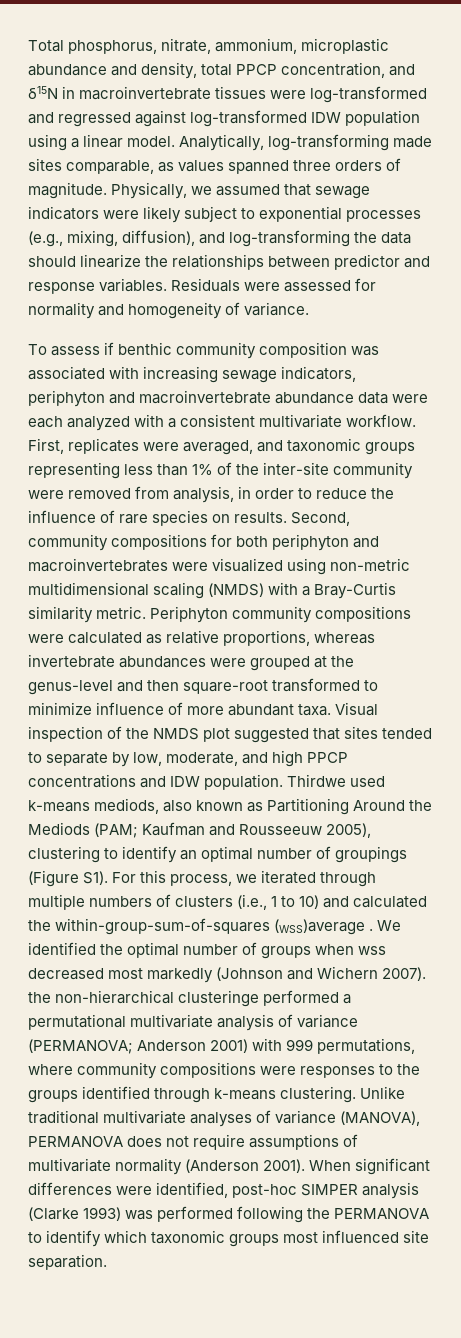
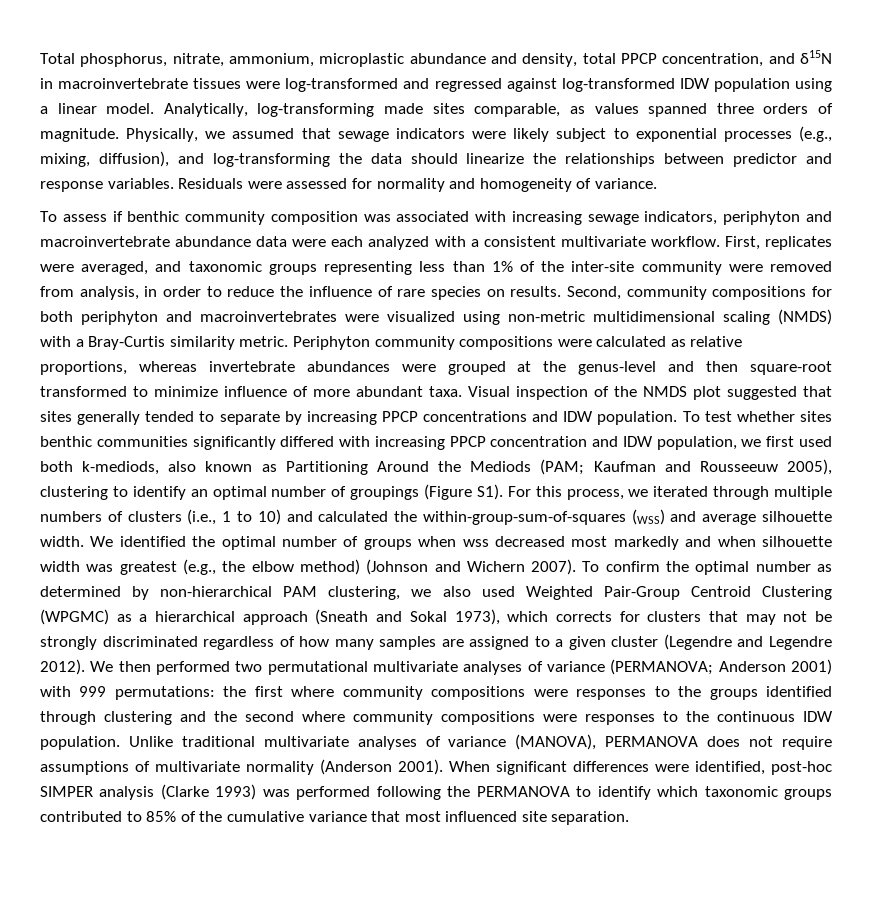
(379, 732) none -> [77,411,141,425] generally
[133,750,304,767] low, moderate, and high -> [306,411,377,425] increasing
[287,774,386,787] [28,798,160,814] Thirdwe used k-means mediods, -> [682,411,832,422] [40,436,832,450] [40,461,160,475] To test whether sites benthic communities significantly differed with increasing PPCP concentration and IDW population, we first used both k-mediods,
[274,919,374,935] (WSS)average . -> [631,509,833,525] [40,536,84,547] (WSS) and average silhouette width.
[216,966,427,981] [28,990,352,1007] (Johnson and Wichern 2007). the non-hierarchical clusteringe performed a -> [685,536,832,547] [40,559,832,575] [40,586,832,600] [40,609,832,625] [40,634,832,650] [40,659,263,675] and when silhouette width was greatest (e.g., the elbow method) (Johnson and Wichern 2007). To confirm the optimal number as determined by non-hierarchical PAM clustering, we also used Weighted Pair-Group Centroid Clustering (WPGMC) as a hierarchical approach (Sneath and Sokal 1973), which corrects for clusters that may not be strongly discriminated regardless of how many samples are assigned to a given cluster (Legendre and Legendre 2012). We then performed two
[217,1014,275,1031] analysis -> [463,661,523,675] analyses
[317,1038,416,1054] permutations, -> [114,686,283,700] permutations: the first
[214,1086,357,1103] k-means clustering. -> [104,711,833,725] [40,736,120,750] clustering and the second where community compositions were responses to the continuous IDW population.
(280, 1240) none -> [40,811,401,822] contributed to 85% of the cumulative variance that

